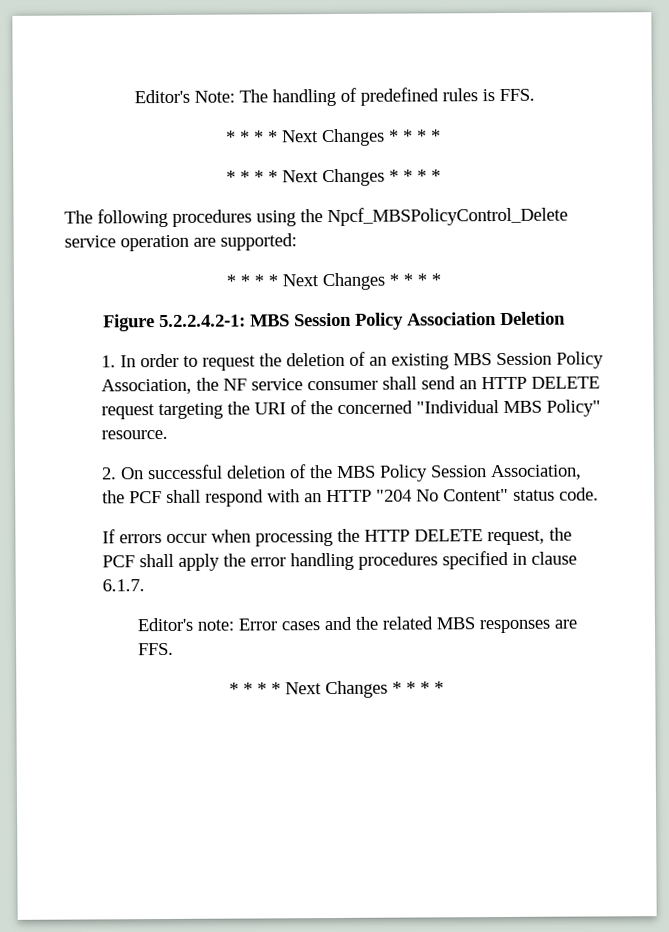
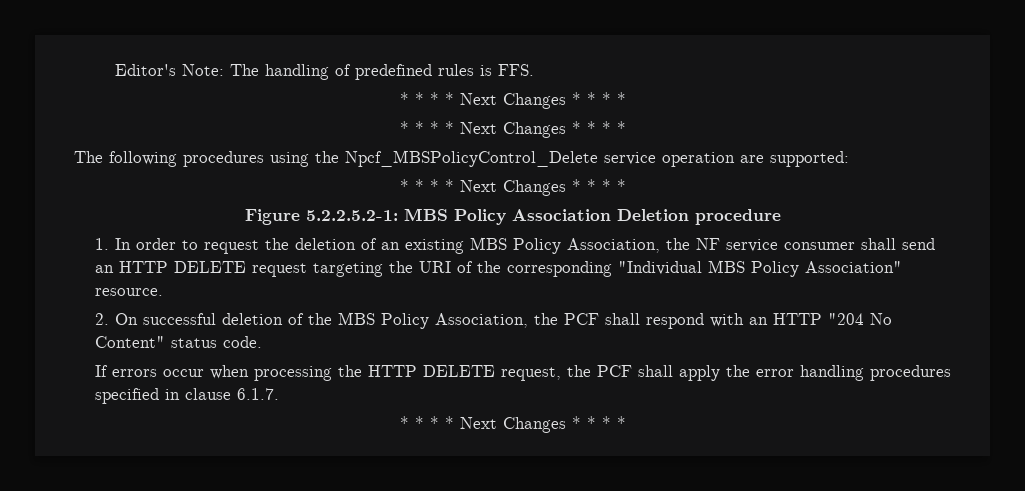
[159,312,352,328] 5.2.2.4.2-1: MBS Session -> [305,208,448,221] 5.2.2.5.2-1: MBS
(566, 318) none -> [694,209,781,225] procedure
[495,352,552,366] Session -> (507, 243) none
[336,400,413,414] concerned -> [506,261,612,277] corresponding
[545,399,601,417] Policy" -> [750,261,902,277] Policy Association"
[429,465,487,478] Session -> (429, 321) none
[137,616,578,634] [138,642,175,656] // Editor's note: Error cases and the related MBS responses are FFS. -> (279, 394) none

